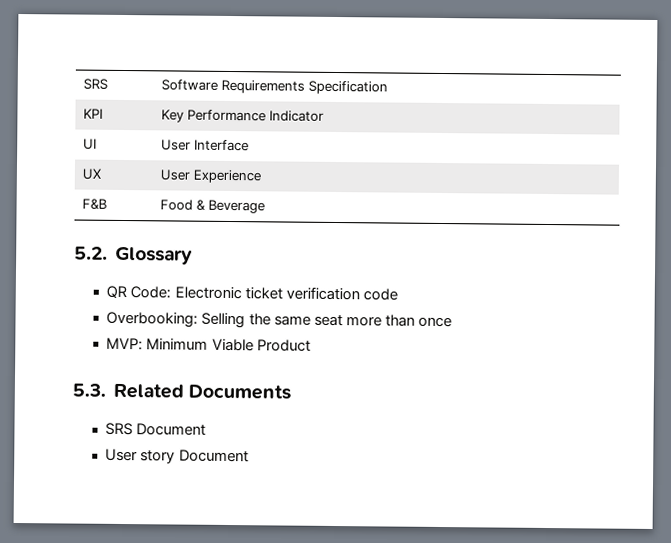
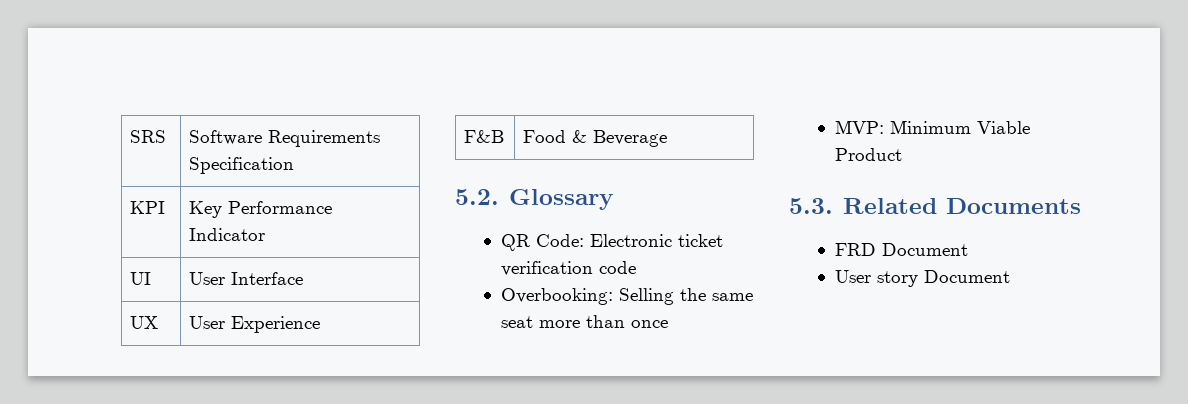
[105,422,134,436] SRS -> [835,243,877,256] FRD

